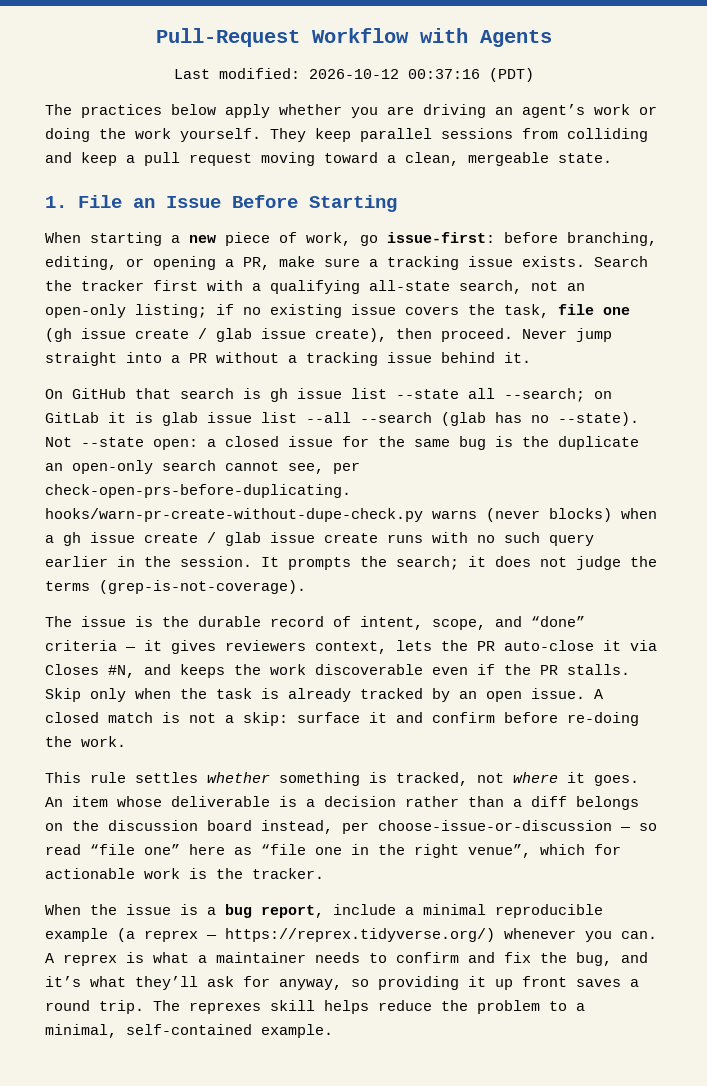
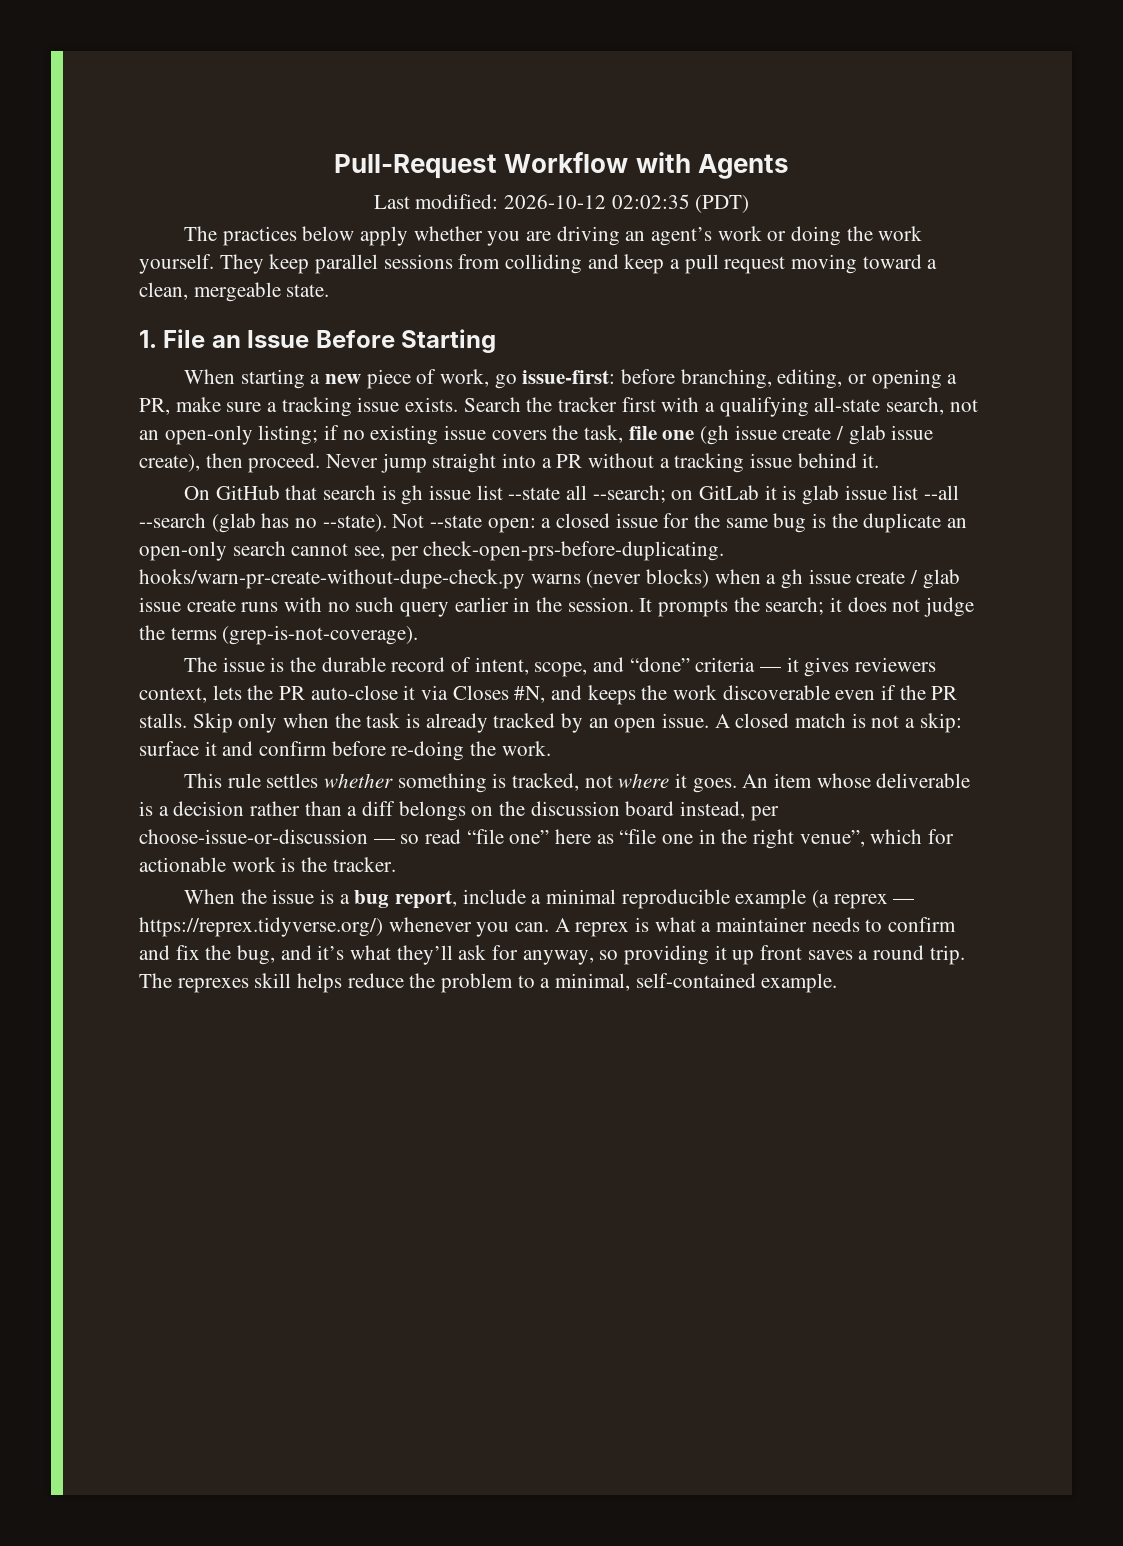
[407,69,480,79] 00:37:16 -> [611,194,690,209] 02:02:35

